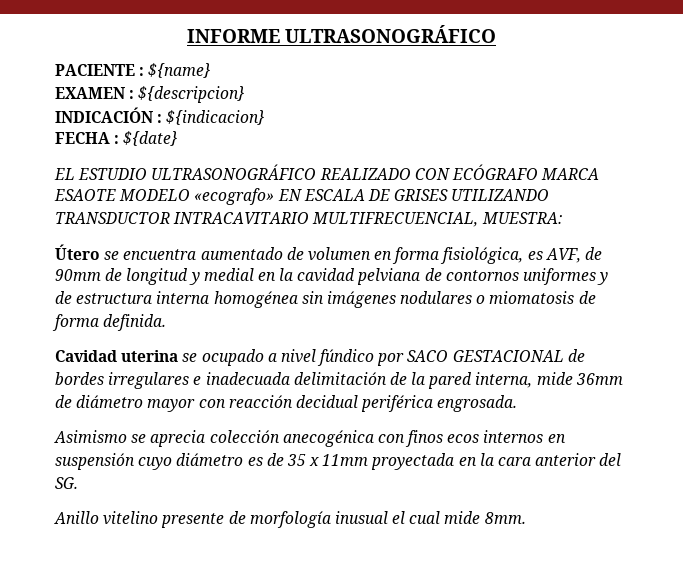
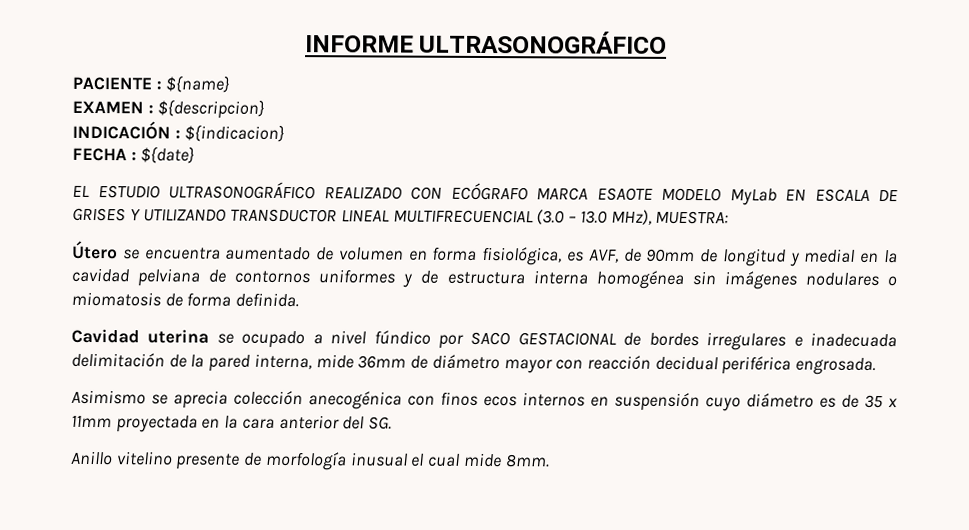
[194,188,275,205] «ecografo» -> [729,188,777,206] MyLab
(449, 195) none -> [129,209,141,221] Y
[173,212,479,227] INTRACAVITARIO MULTIFRECUENCIAL, -> [340,209,652,225] LINEAL MULTIFRECUENCIAL (3.0 – 13.0 MHz),

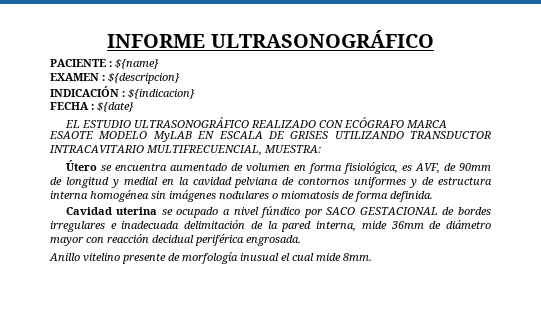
[729,188,777,206] MyLab -> [152,131,192,142] MyLAB
[129,209,141,221] Y -> (330, 135) none
[340,209,652,225] LINEAL MULTIFRECUENCIAL (3.0 – 13.0 MHz), -> [49,145,262,156] INTRACAVITARIO MULTIFRECUENCIAL,
[71,389,898,412] [71,414,393,433] // Asimismo se aprecia colección anecogénica con finos ecos internos en suspensión cuyo diámetro es de 35 x 11mm proyectada en la cara anterior del SG. -> (301, 240) none

